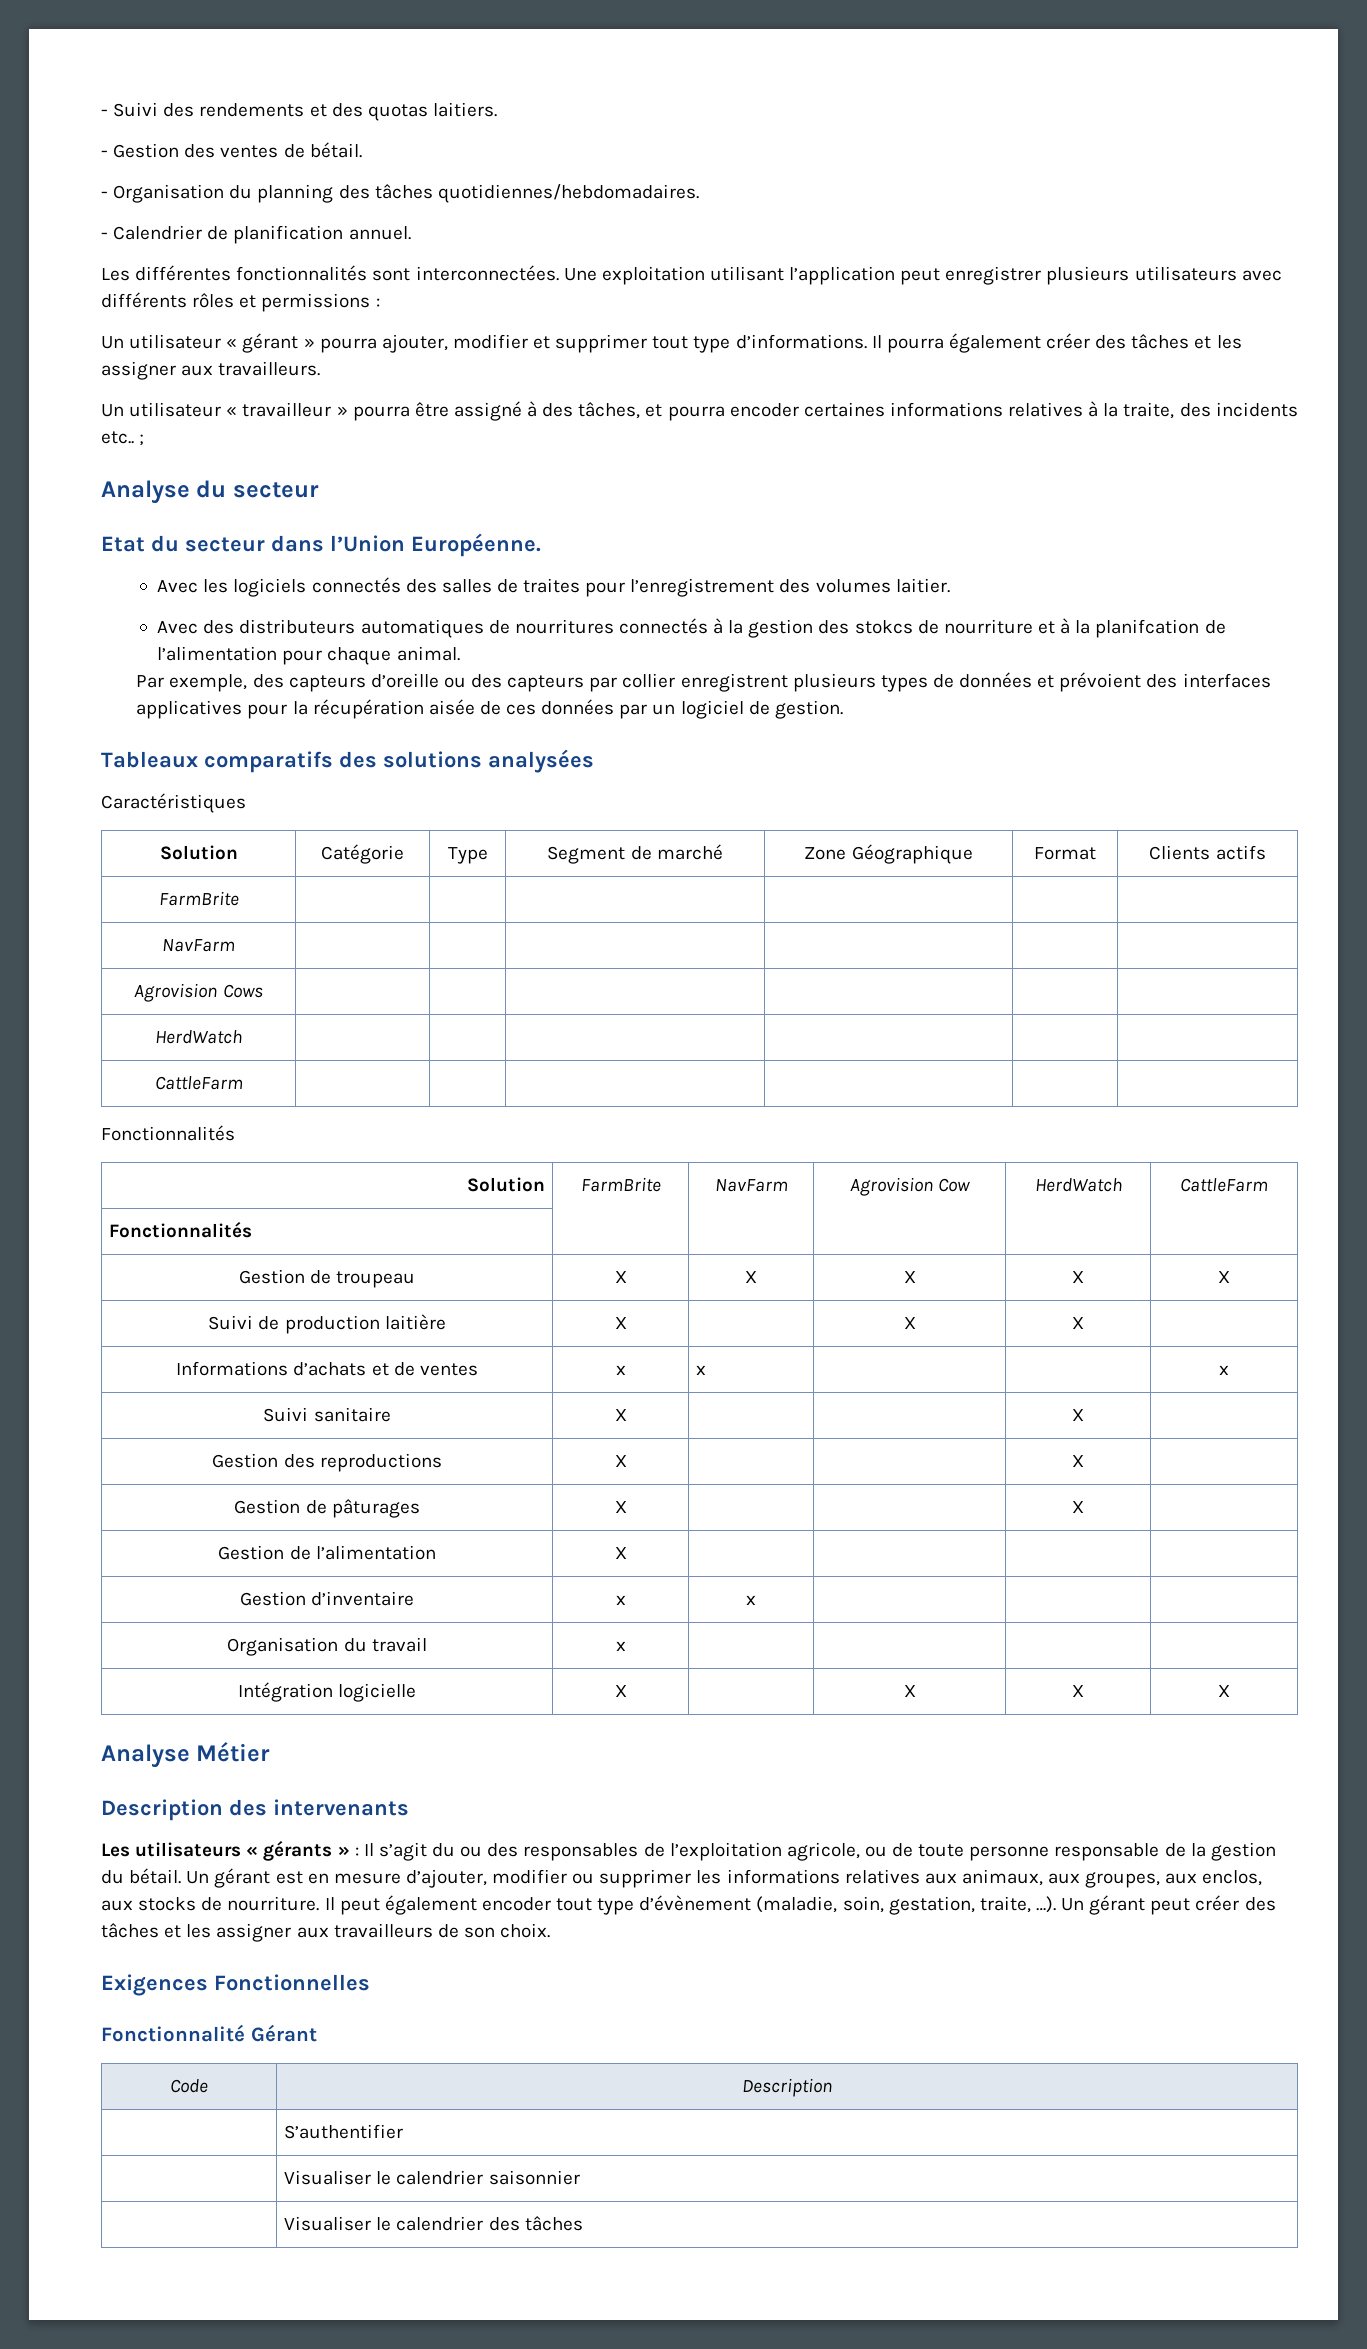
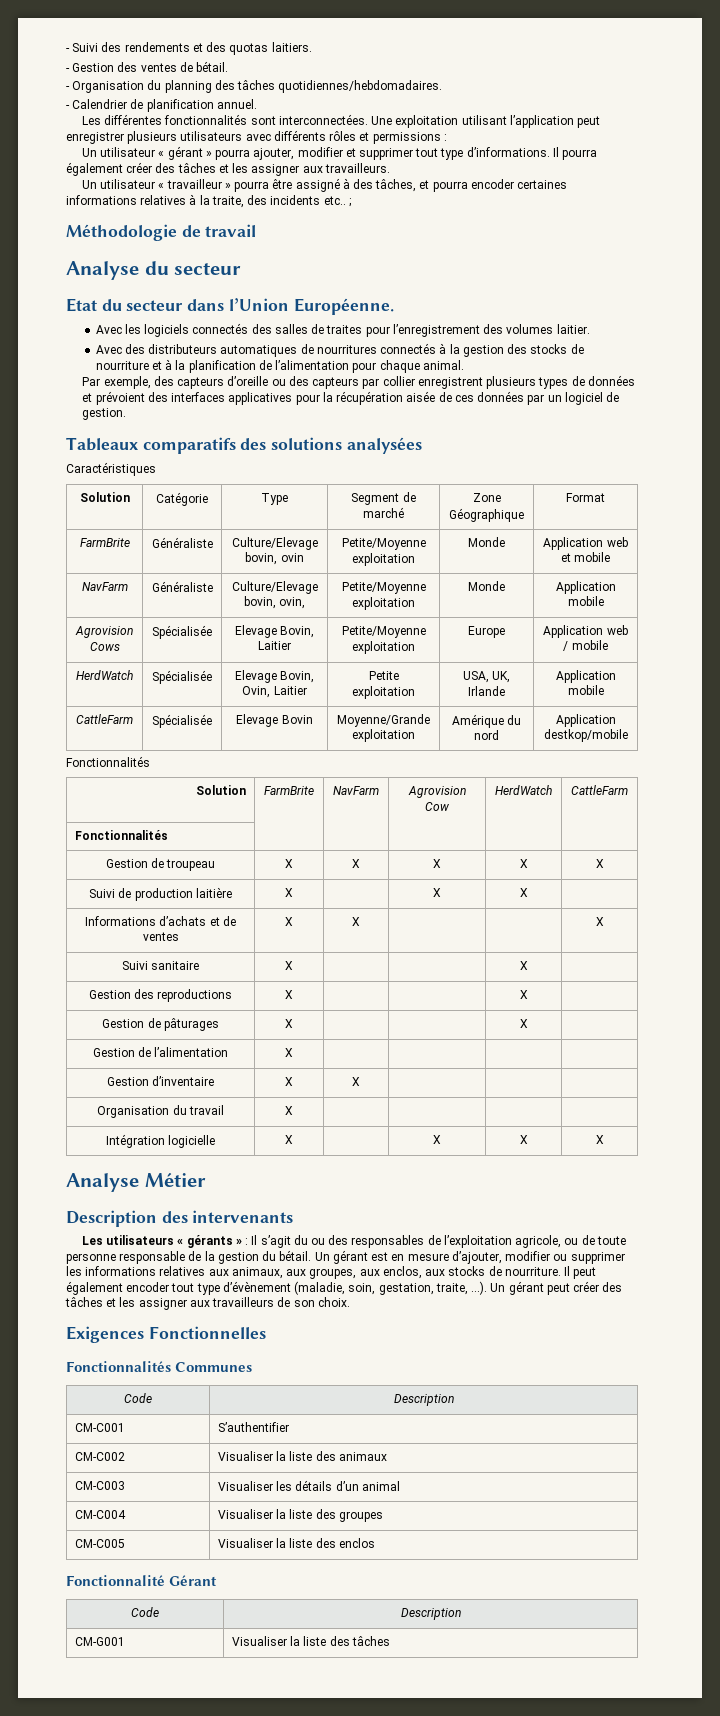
(145, 440) none -> [66,224,257,241] // Méthodologie de travail
[854,620,913,634] stokcs -> [530,344,568,354] stocks
[1095,619,1200,638] planifcation -> [188,360,256,373] planification
[1149,845,1266,860] [158,891,239,906] [162,939,235,952] [134,983,263,1002] [155,1030,242,1044] [154,1076,243,1090] | Clients actifs // FarmBrite | | | | | | // NavFarm | | | | | | // Agrovision Cows | | | | | | // HerdWatch | | | | | | // CattleFarm | | | | | | -> [79,538,130,547] [151,537,213,548] [231,537,318,550] [245,552,304,565] [341,538,426,550] [352,553,415,566] [468,537,505,547] [543,537,628,550] [560,552,611,562] [81,582,128,591] [151,581,213,592] [231,581,318,594] [243,596,306,609] [341,582,426,594] [352,597,415,610] [468,581,505,591] [555,581,616,594] [567,596,604,606] [75,626,133,638] [89,642,120,651] [152,625,212,639] [234,625,315,638] [258,641,291,650] [341,626,426,638] [352,641,415,654] [468,626,505,638] [543,625,628,638] [563,640,608,651] [76,670,133,680] [152,670,212,684] [234,670,315,683] [242,686,307,698] [368,671,399,680] [352,686,415,699] [462,671,511,683] [468,686,505,696] [555,670,616,683] [567,685,604,695] [76,714,133,724] [152,714,212,728] [236,714,313,727] [337,714,430,727] [352,729,415,742] [451,714,522,728] [474,730,499,740] [555,714,616,727] [543,729,628,742] // FarmBrite | Généraliste | Culture/Elevage bovin, ovin | Petite/Moyenne exploitation | Monde | Application web et mobile // NavFarm | Généraliste | Culture/Elevage bovin, ovin, | Petite/Moyenne exploitation | Monde | Application mobile // Agrovision Cows | Spécialisée | Elevage Bovin, Laitier | Petite/Moyenne exploitation | Europe | Application web / mobile // HerdWatch | Spécialisée | Elevage Bovin, Ovin, Laitier | Petite exploitation | USA, UK, Irlande | Application mobile // CattleFarm | Spécialisée | Elevage Bovin | Moyenne/Grande exploitation | Amérique du nord | Application destkop/mobile
[615,1365,626,1375] [696,1365,707,1375] [1219,1365,1229,1375] x | x | | | x -> [285,917,293,926] [352,917,360,926] [595,917,604,926] X | X | | | X
[615,1595,626,1605] [745,1595,756,1605] x | x -> [285,1077,293,1086] [352,1077,360,1086] X | X
[615,1641,626,1651] x -> [285,1106,293,1115] X
(370, 1982) none -> [66,1361,253,1372] [124,1393,152,1403] [393,1394,454,1406] [74,1423,125,1432] [217,1422,289,1432] [74,1452,125,1461] [217,1451,387,1461] [74,1481,125,1490] [217,1480,400,1491] [74,1510,126,1519] [217,1509,383,1522] [74,1539,125,1548] [217,1538,375,1548] // Fonctionnalités Communes // Code | Description // CM-C001 | S’authentifier // CM-C002 | Visualiser la liste des animaux // CM-C003 | Visualiser les détails d’un animal // CM-C004 | Visualiser la liste des groupes // CM-C005 | Visualiser la liste des enclos
[284,2124,404,2139] [284,2170,580,2185] [284,2216,484,2231] | S’authentifier // | Visualiser le calendrier saisonnier // | Visualiser le calendrier -> [74,1637,125,1646] [231,1636,327,1646] CM-G001 | Visualiser la liste

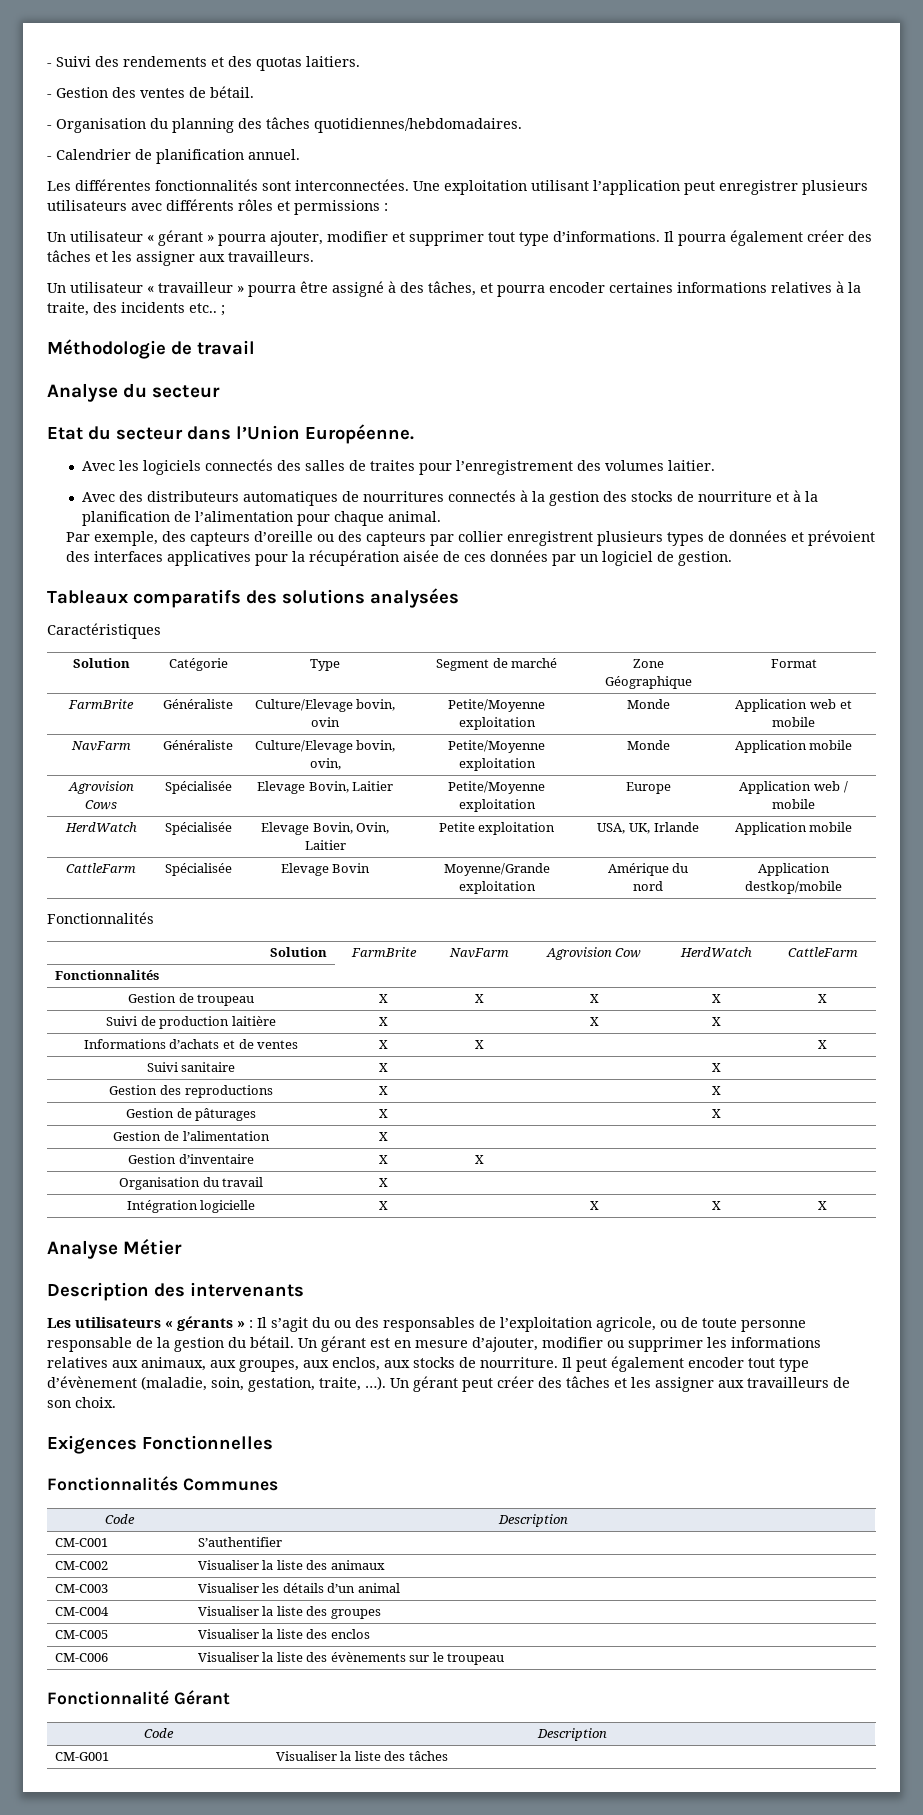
(375, 1543) none -> [54,1653,108,1662] [197,1652,505,1665] // CM-C006 | Visualiser la liste des évènements sur le troupeau

